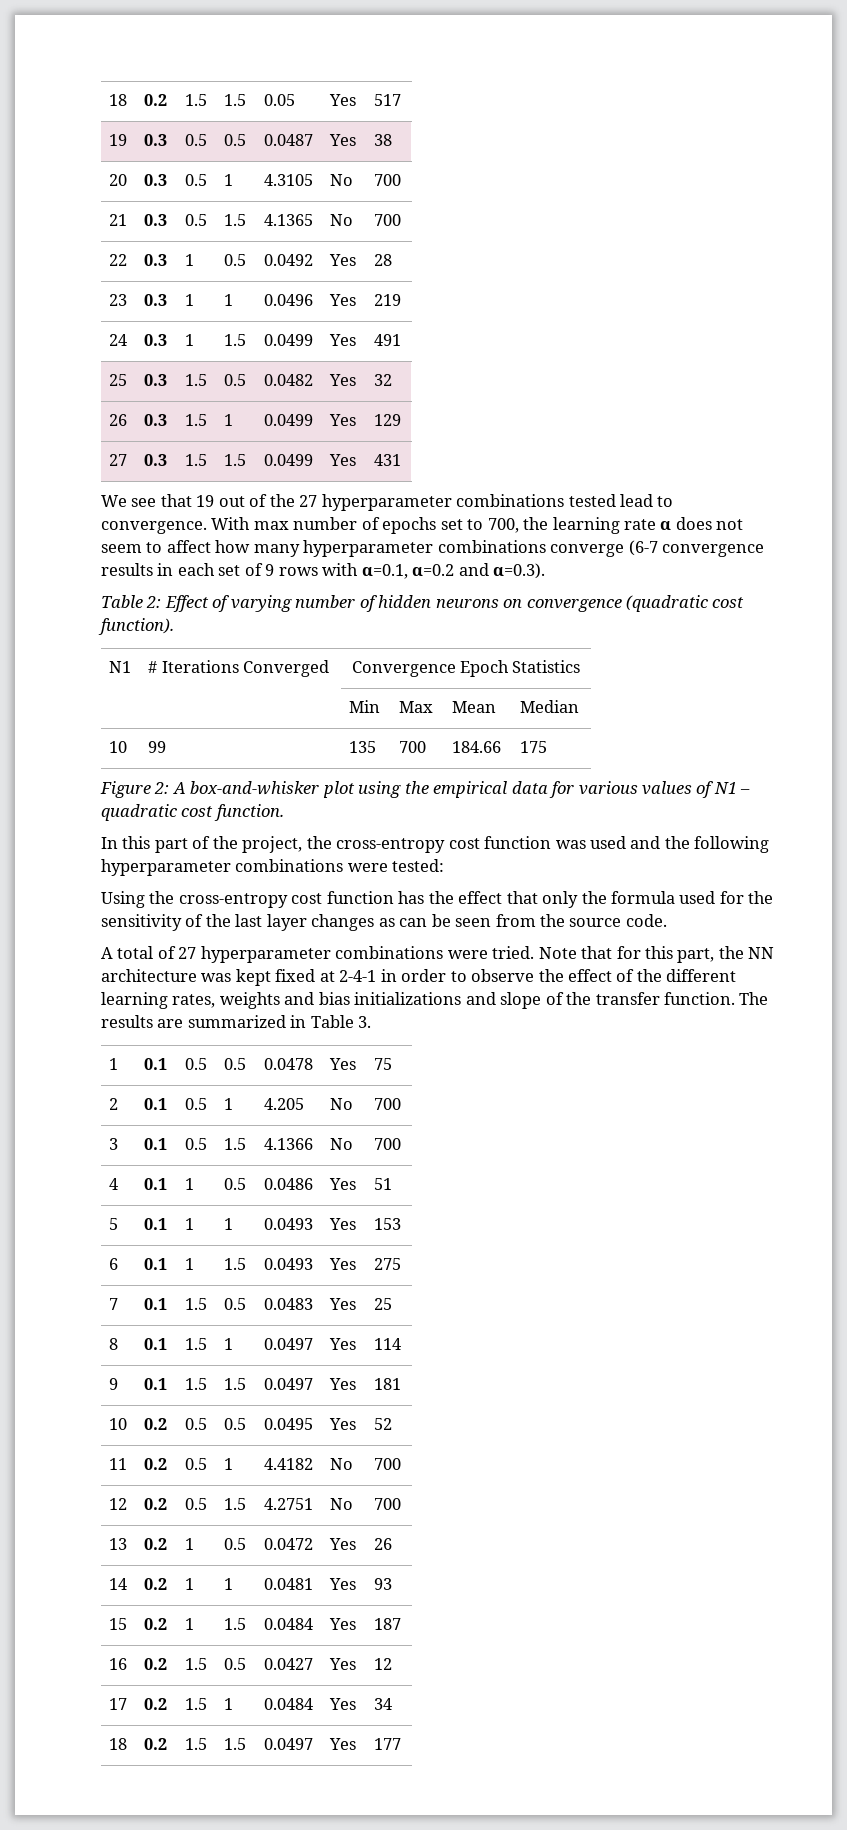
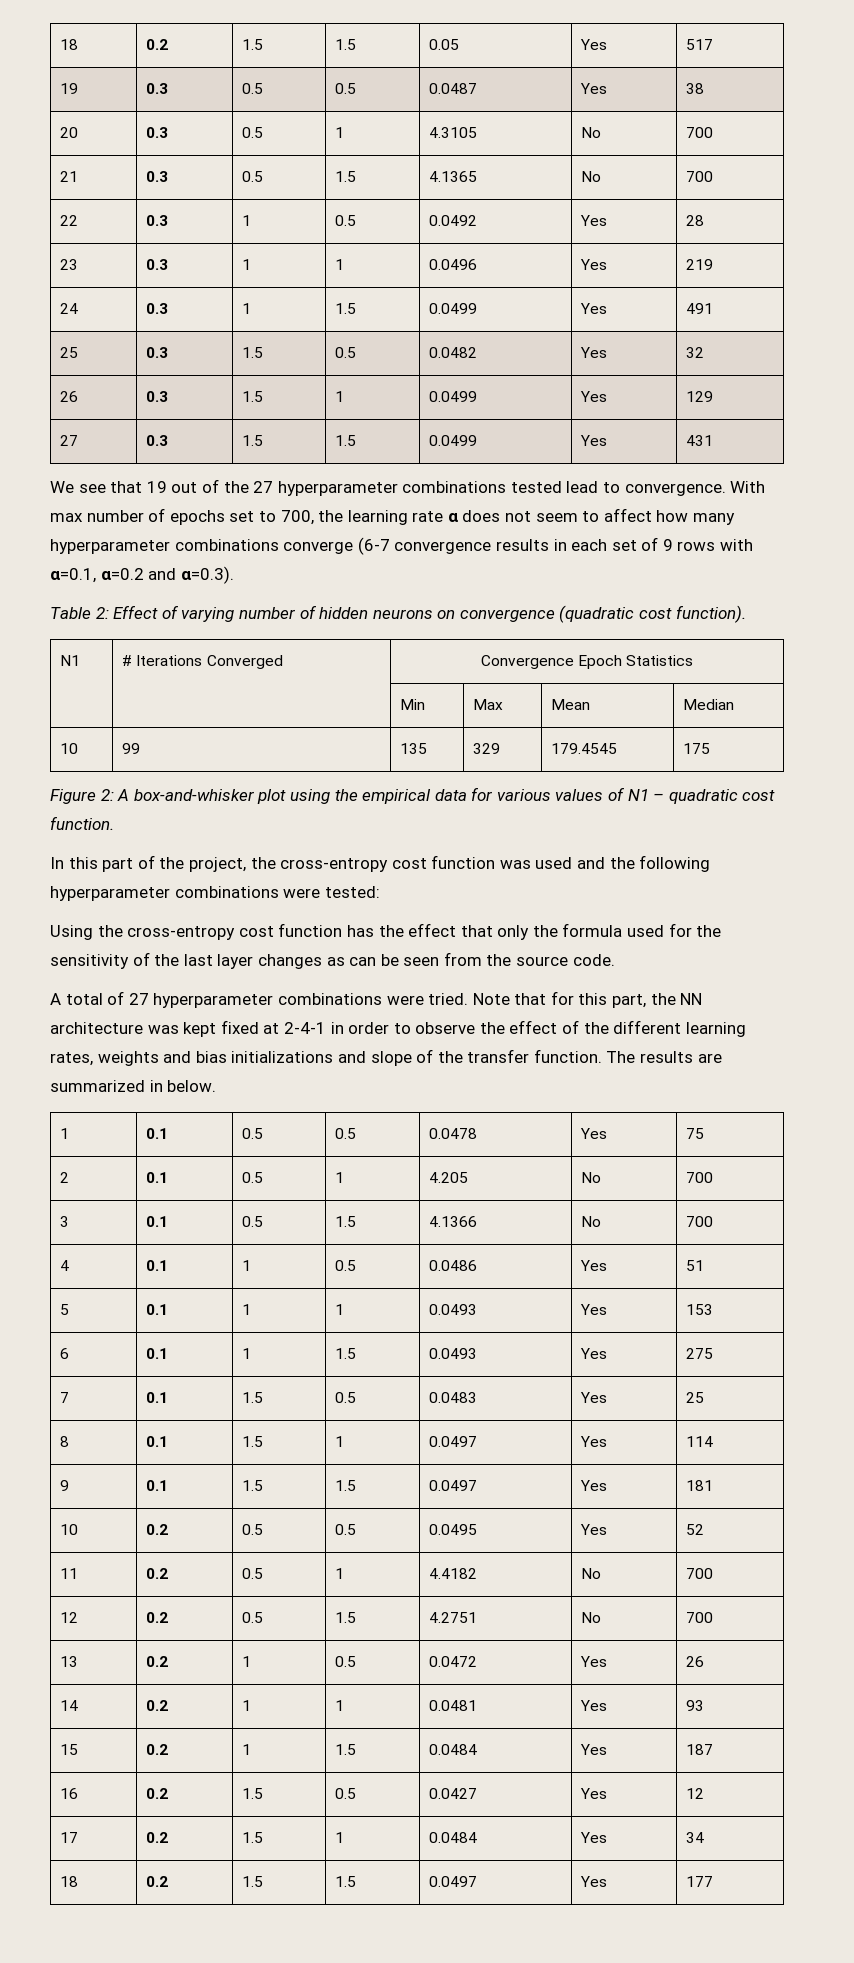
[399,741,427,753] [452,741,502,753] 700 | 184.66 -> [473,743,501,754] [551,743,618,754] 329 | 179.4545
[310,1015,372,1028] Table 3. -> [167,1080,217,1092] below.

